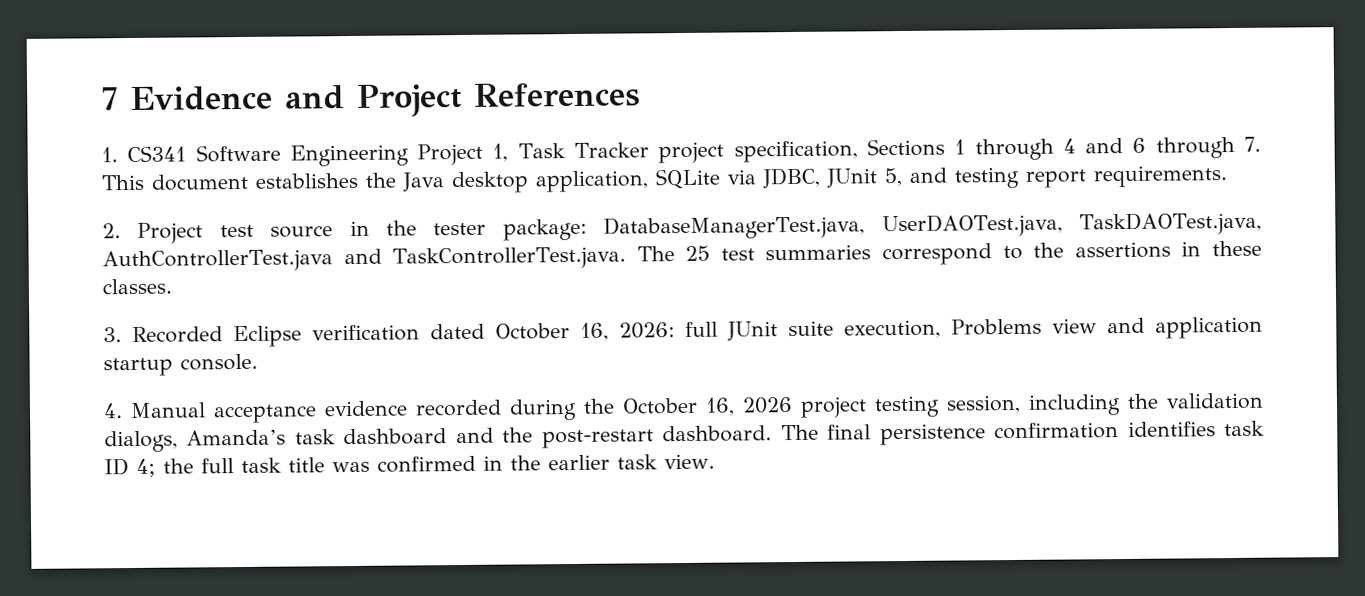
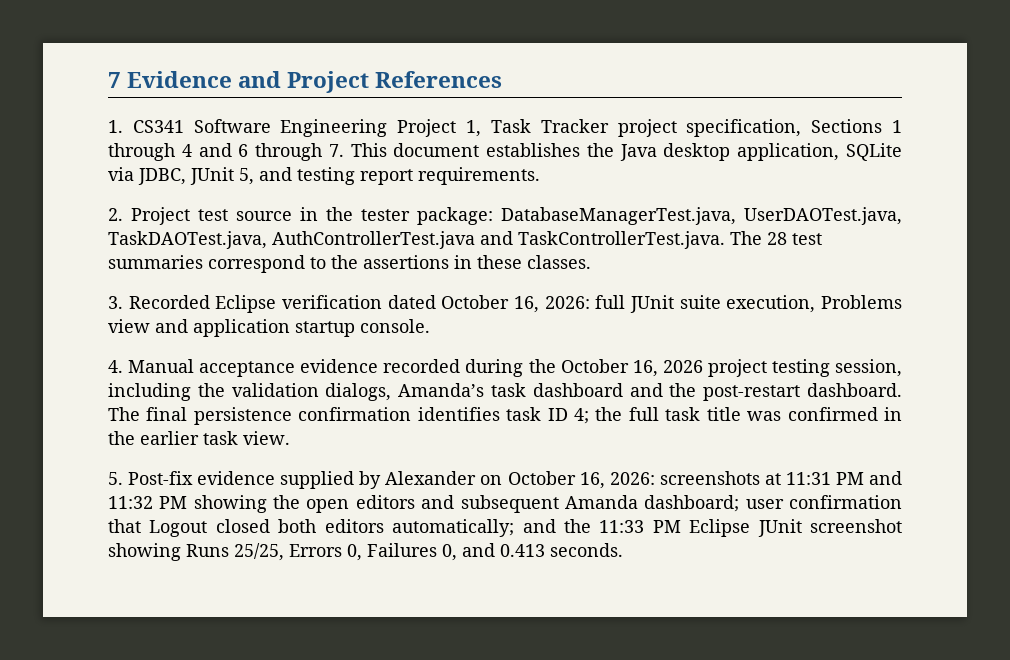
[685,245,711,261] 25 -> [767,232,787,245] 28
(715, 461) none -> [108,471,902,489] [108,495,903,513] [108,519,902,537] [108,543,623,561] // 5. Post-fix evidence supplied by Alexander on October 16, 2026: screenshots at 11:31 PM and 11:32 PM showing the open editors and subsequent Amanda dashboard; user confirmation that Logout closed both editors automatically; and the 11:33 PM Eclipse JUnit screenshot showing Runs 25/25, Errors 0, Failures 0, and 0.413 seconds.

